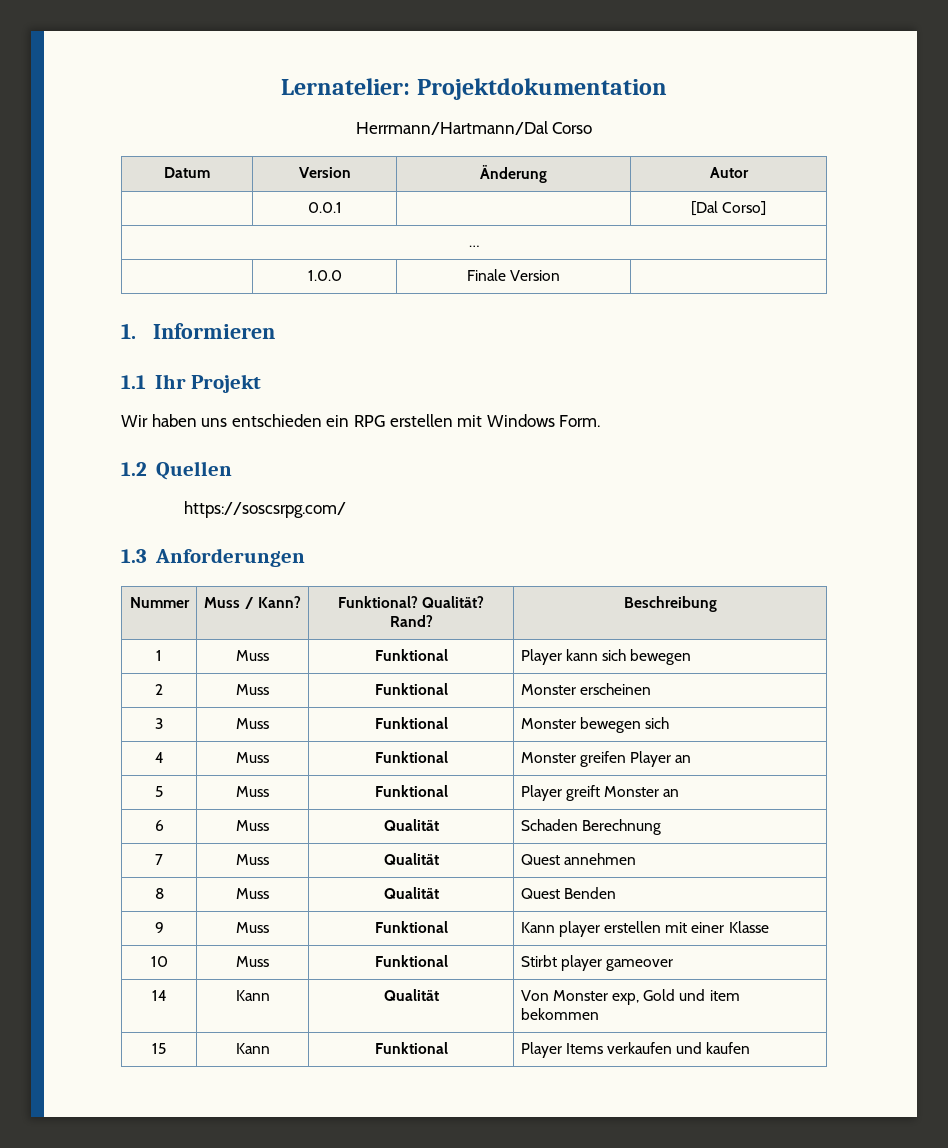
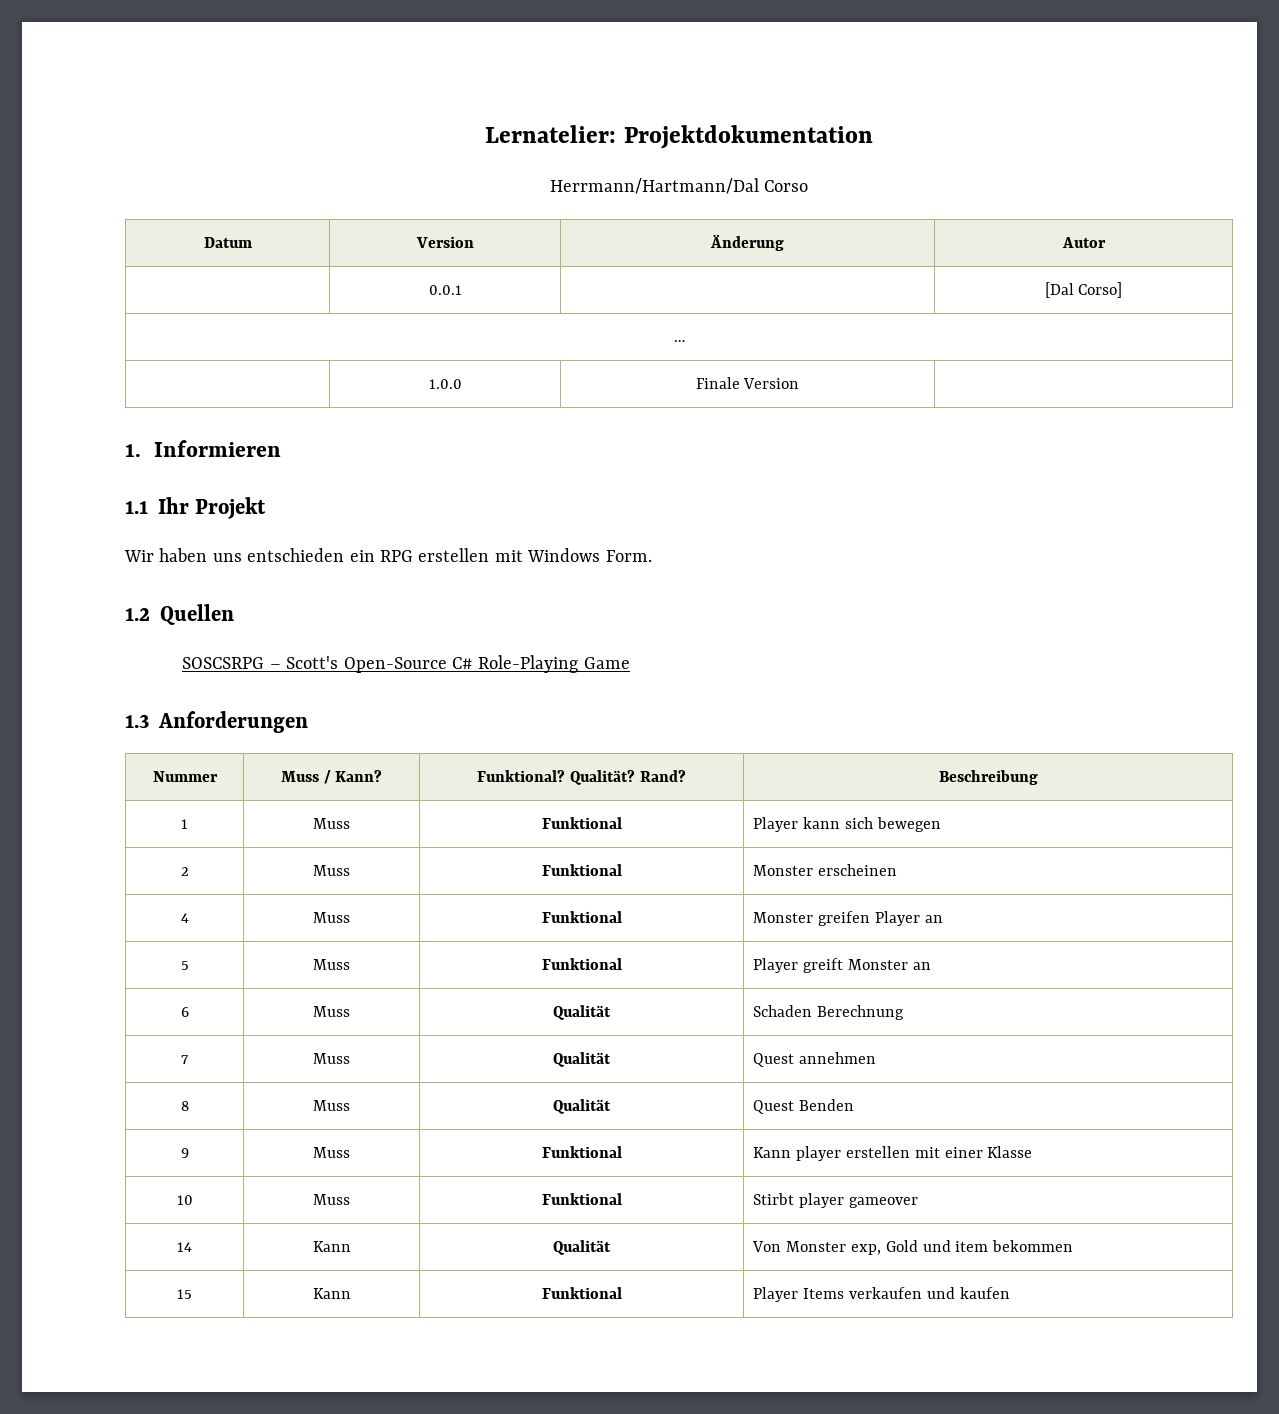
[184,501,347,518] https://soscsrpg.com/ -> [182,655,630,673] SOSCSRPG – Scott's Open-Source C# Role-Playing Game
[155,718,163,729] [236,718,269,729] [374,717,448,729] [520,717,669,733] // 3 | Muss | Funktional | Monster bewegen sich -> (897, 870) none

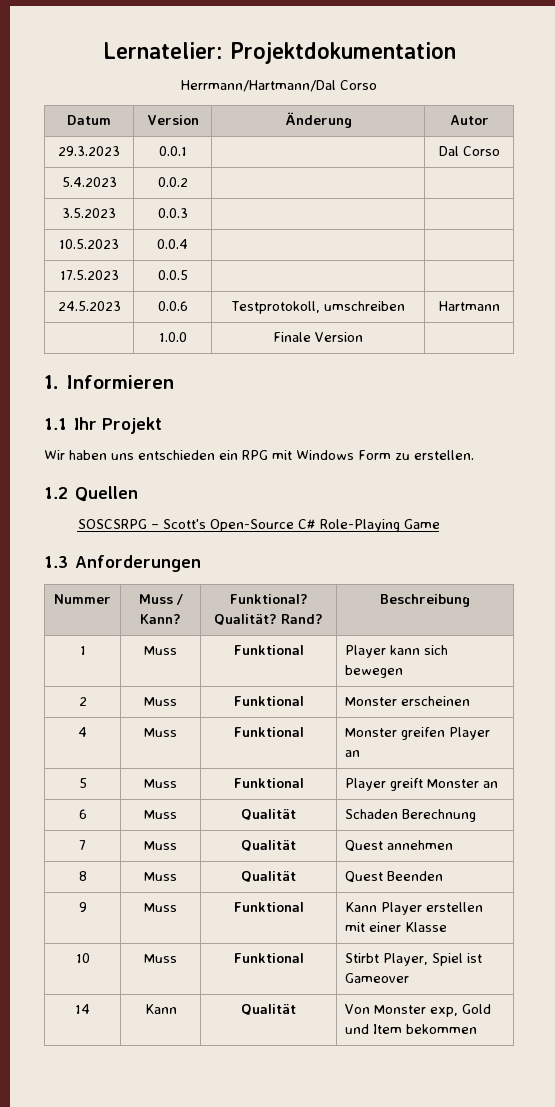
(1106, 242) none -> [58,146,120,156] 29.3.2023
[1044,282,1123,298] [673,340,685,342] [Dal Corso] // … -> [438,146,500,156] [61,177,117,187] [157,177,188,187] [62,208,116,218] [157,208,188,218] [59,239,119,249] [157,239,188,249] [59,270,119,280] [157,270,188,280] [57,301,121,311] [157,301,188,311] [231,301,405,314] [438,301,500,311] Dal Corso // 5.4.2023 | 0.0.2 | | // 3.5.2023 | 0.0.3 | | // 10.5.2023 | 0.0.4 | | // 17.5.2023 | 0.0.5 | | // 24.5.2023 | 0.0.6 | Testprotokoll, umschreiben | Hartmann
[418,548,490,562] erstellen -> (268, 455) none
[605,550,652,562] Form. -> [358,450,474,460] Form zu erstellen.
[798,1099,854,1111] Benden -> [387,871,444,881] Beenden
[795,1146,841,1161] player -> [381,902,423,915] Player
[798,1193,918,1208] player gameover -> [383,953,483,966] [345,973,410,983] Player, Spiel ist Gameover
[955,1241,989,1252] item -> [373,1024,403,1034] Item
[177,1289,192,1299] [312,1288,351,1299] [541,1287,622,1299] [753,1287,1010,1302] // 15 | Kann | Funktional | Player Items verkaufen und kaufen -> (478, 1029) none

